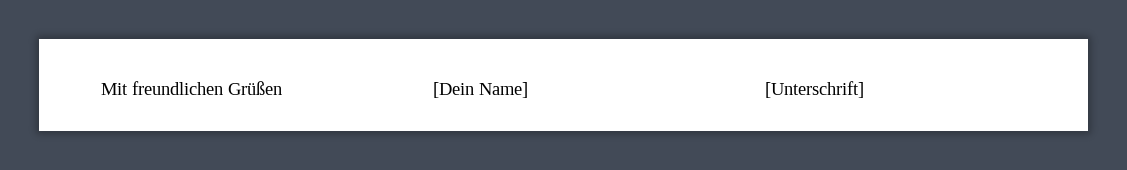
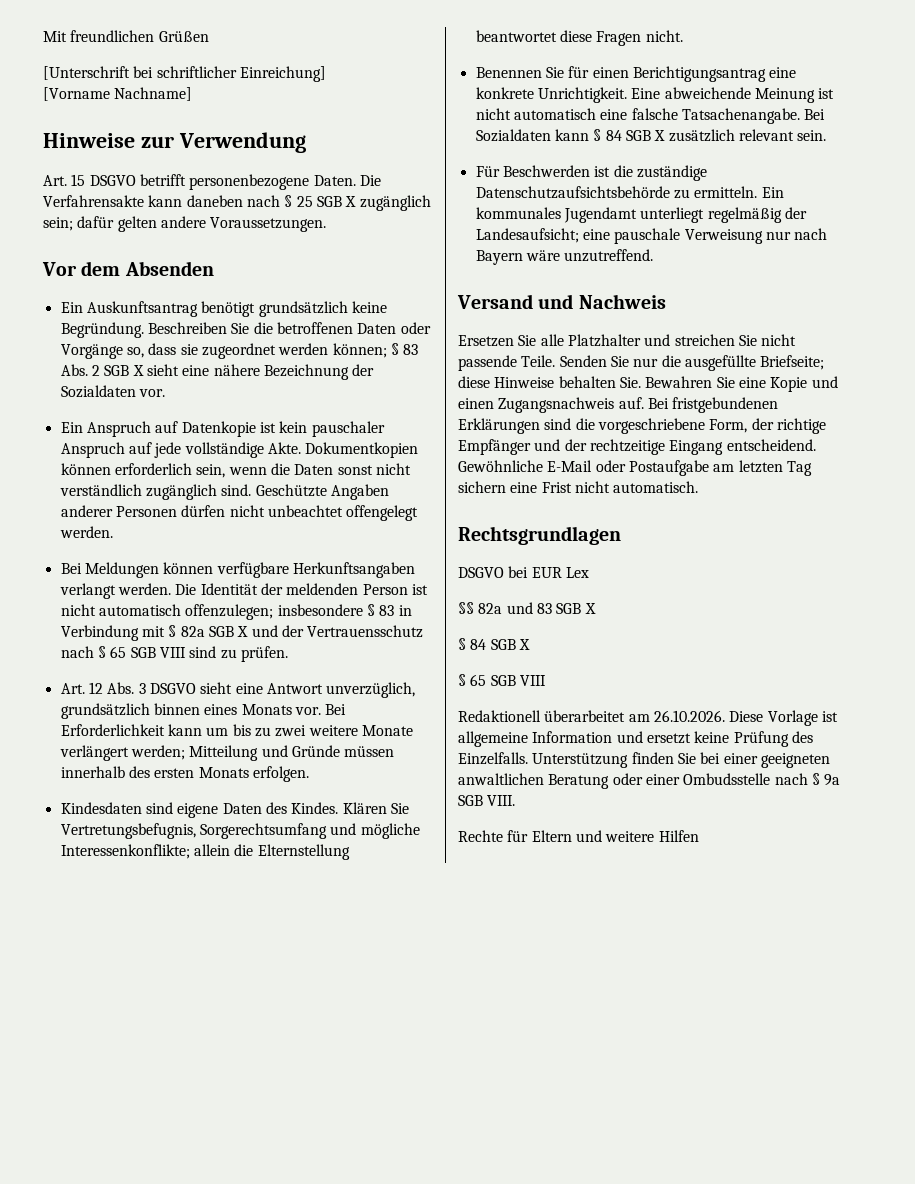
[433,82,528,98] [765,81,864,98] [Dein Name] // [Unterschrift] -> [43,66,326,82] [43,87,193,101] [43,132,306,153] [43,174,381,190] [43,195,431,211] [43,216,327,232] [42,261,214,276] [60,301,387,317] [60,322,431,338] [60,343,419,359] [60,364,375,380] [60,385,165,398] [60,421,385,437] [60,442,419,458] [60,463,411,478] [59,484,389,500] [60,505,419,521] [59,526,113,538] [60,562,415,578] [59,583,428,599] [60,604,412,620] [60,625,424,641] [60,646,288,662] [60,682,416,698] [60,703,347,719] [60,724,413,737] [59,745,395,761] [60,766,309,782] [60,802,409,818] [60,823,420,839] [60,844,350,860] [475,30,683,46] [475,66,797,82] [475,87,835,103] [475,108,826,124] [475,129,827,142] [475,165,707,181] [475,186,784,199] [475,207,807,223] [475,228,828,244] [475,249,654,265] [457,294,666,309] [458,334,797,347] [458,355,825,371] [458,376,838,392] [458,397,779,413] [458,418,826,434] [458,439,816,455] [458,460,812,476] [458,481,699,493] [458,526,621,545] [458,566,589,578] [458,602,596,614] [458,638,530,650] [458,674,546,686] [458,710,838,726] [458,731,813,747] [458,752,830,768] [458,773,841,789] [458,795,516,806] [458,830,699,842] [Unterschrift bei schriftlicher Einreichung] // [Vorname Nachname] // Hinweise zur Verwendung // Art. 15 DSGVO betrifft personenbezogene Daten. Die Verfahrensakte kann daneben nach § 25 SGB X zugänglich sein; dafür gelten andere Voraussetzungen. // Vor dem Absenden // Ein Auskunftsantrag benötigt grundsätzlich keine Begründung. Beschreiben Sie die betroffenen Daten oder Vorgänge so, dass sie zugeordnet werden können; § 83 Abs. 2 SGB X sieht eine nähere Bezeichnung der Sozialdaten vor. // Ein Anspruch auf Datenkopie ist kein pauschaler Anspruch auf jede vollständige Akte. Dokumentkopien können erforderlich sein, wenn die Daten sonst nicht verständlich zugänglich sind. Geschützte Angaben anderer Personen dürfen nicht unbeachtet offengelegt werden. // Bei Meldungen können verfügbare Herkunftsangaben verlangt werden. Die Identität der meldenden Person ist nicht automatisch offenzulegen; insbesondere § 83 in Verbindung mit § 82a SGB X und der Vertrauensschutz nach § 65 SGB VIII sind zu prüfen. // Art. 12 Abs. 3 DSGVO sieht eine Antwort unverzüglich, grundsätzlich binnen eines Monats vor. Bei Erforderlichkeit kann um bis zu zwei weitere Monate verlängert werden; Mitteilung und Gründe müssen innerhalb des ersten Monats erfolgen. // Kindesdaten sind eigene Daten des Kindes. Klären Sie Vertretungsbefugnis, Sorgerechtsumfang und mögliche Interessenkonflikte; allein die Elternstellung beantwortet diese Fragen nicht. // Benennen Sie für einen Berichtigungsantrag eine konkrete Unrichtigkeit. Eine abweichende Meinung ist nicht automatisch eine falsche Tatsachenangabe. Bei Sozialdaten kann § 84 SGB X zusätzlich relevant sein. // Für Beschwerden ist die zuständige Datenschutzaufsichtsbehörde zu ermitteln. Ein kommunales Jugendamt unterliegt regelmäßig der Landesaufsicht; eine pauschale Verweisung nur nach Bayern wäre unzutreffend. // Versand und Nachweis // Ersetzen Sie alle Platzhalter und streichen Sie nicht passende Teile. Senden Sie nur die ausgefüllte Briefseite; diese Hinweise behalten Sie. Bewahren Sie eine Kopie und einen Zugangsnachweis auf. Bei fristgebundenen Erklärungen sind die vorgeschriebene Form, der richtige Empfänger und der rechtzeitige Eingang entscheidend. Gewöhnliche E-Mail oder Postaufgabe am letzten Tag sichern eine Frist nicht automatisch. // Rechtsgrundlagen // DSGVO bei EUR Lex // §§ 82a und 83 SGB X // § 84 SGB X // § 65 SGB VIII // Redaktionell überarbeitet am 26.10.2026. Diese Vorlage ist allgemeine Information und ersetzt keine Prüfung des Einzelfalls. Unterstützung finden Sie bei einer geeigneten anwaltlichen Beratung oder einer Ombudsstelle nach § 9a SGB VIII. // Rechte für Eltern und weitere Hilfen

